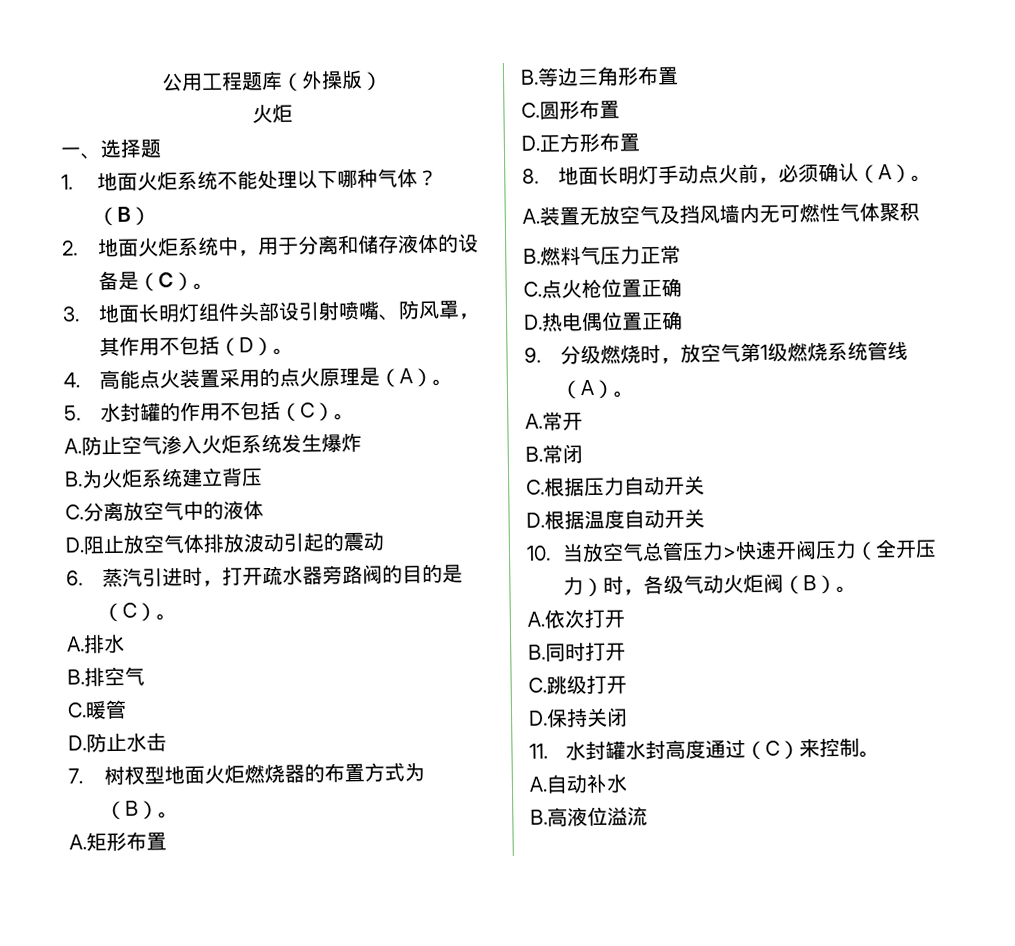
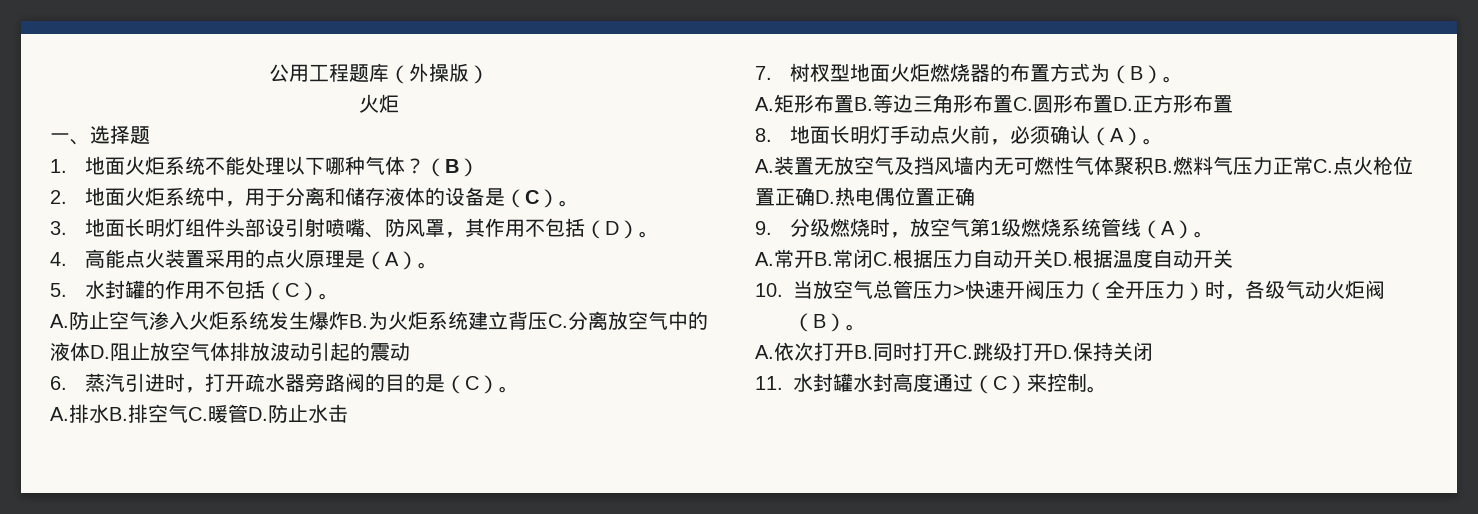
(362, 442) // -> (349, 320) none
(263, 477) // -> (548, 321) none
(264, 510) // -> (90, 351) none
(125, 643) // -> (109, 413) none
(145, 676) // -> (188, 413) none
(127, 709) // -> (248, 413) none
(167, 841) // -> (854, 104) none
(679, 76) // -> (1013, 104) none
(620, 109) // -> (1113, 104) none
(920, 211) // -> (1154, 165) none
(681, 254) // -> (1313, 165) none
(682, 287) // -> (815, 196) none
(583, 421) // -> (814, 259) none
(583, 454) // -> (873, 258) none
(705, 485) // -> (1053, 258) none
(625, 618) // -> (854, 352) none
(626, 651) // -> (953, 352) none
(627, 684) // -> (1053, 352) none
[529,773,628,794] [530,806,648,827] // A.自动补水 // B.高液位溢流 -> (1107, 389) none

